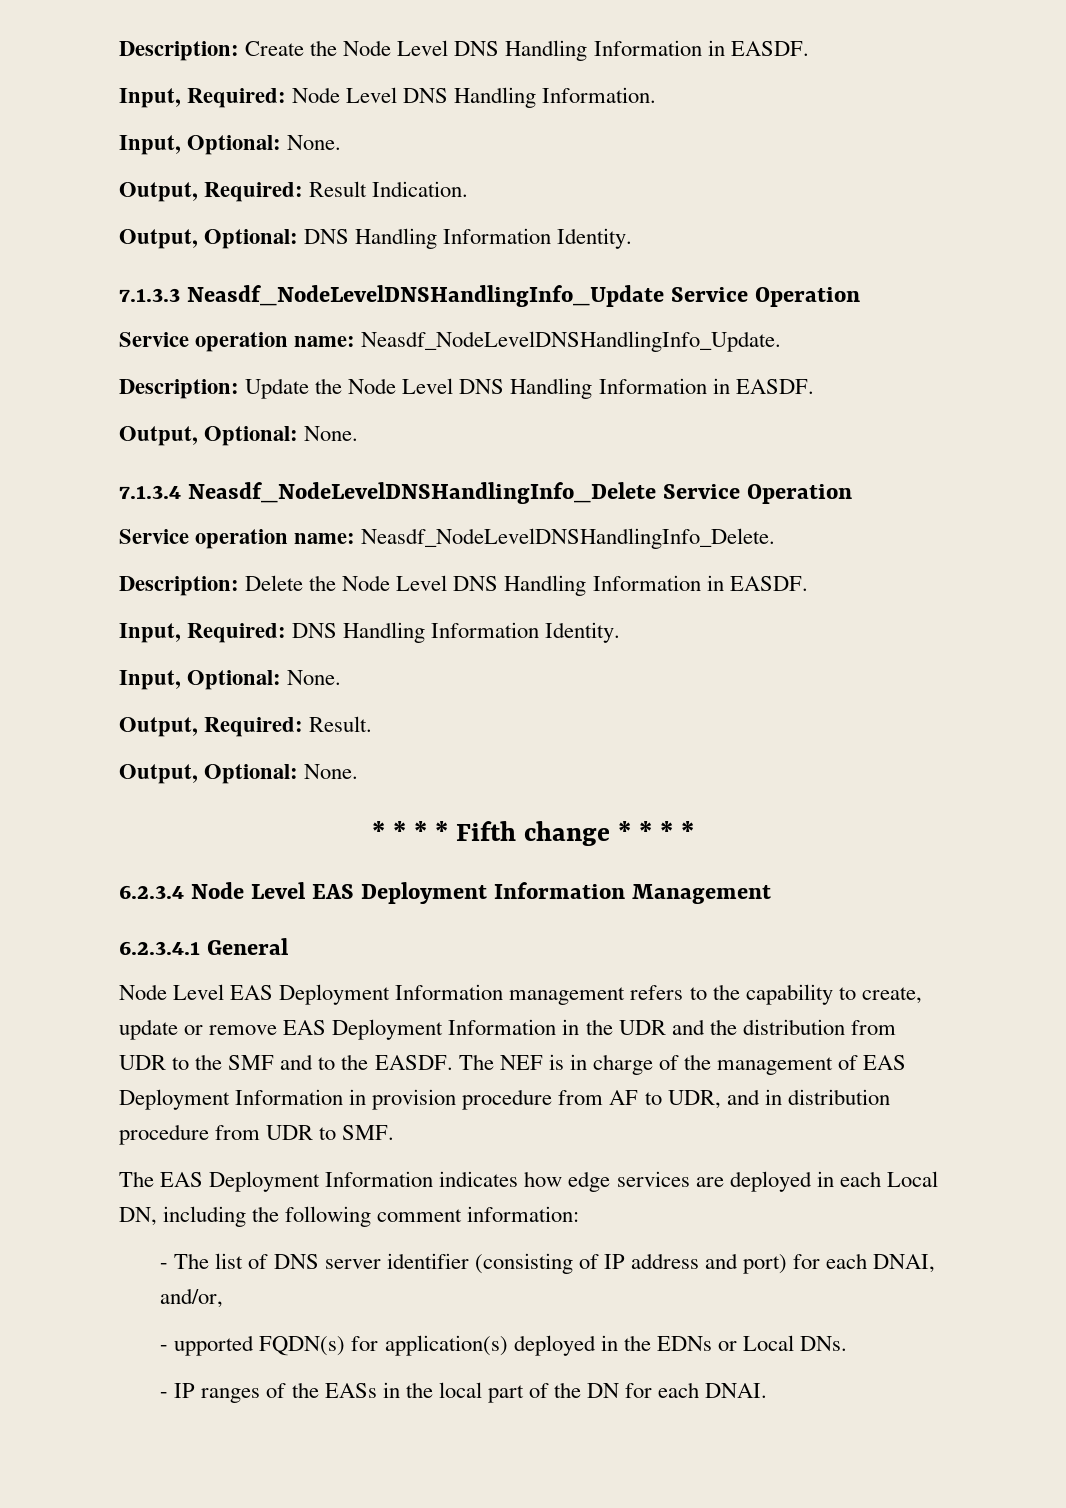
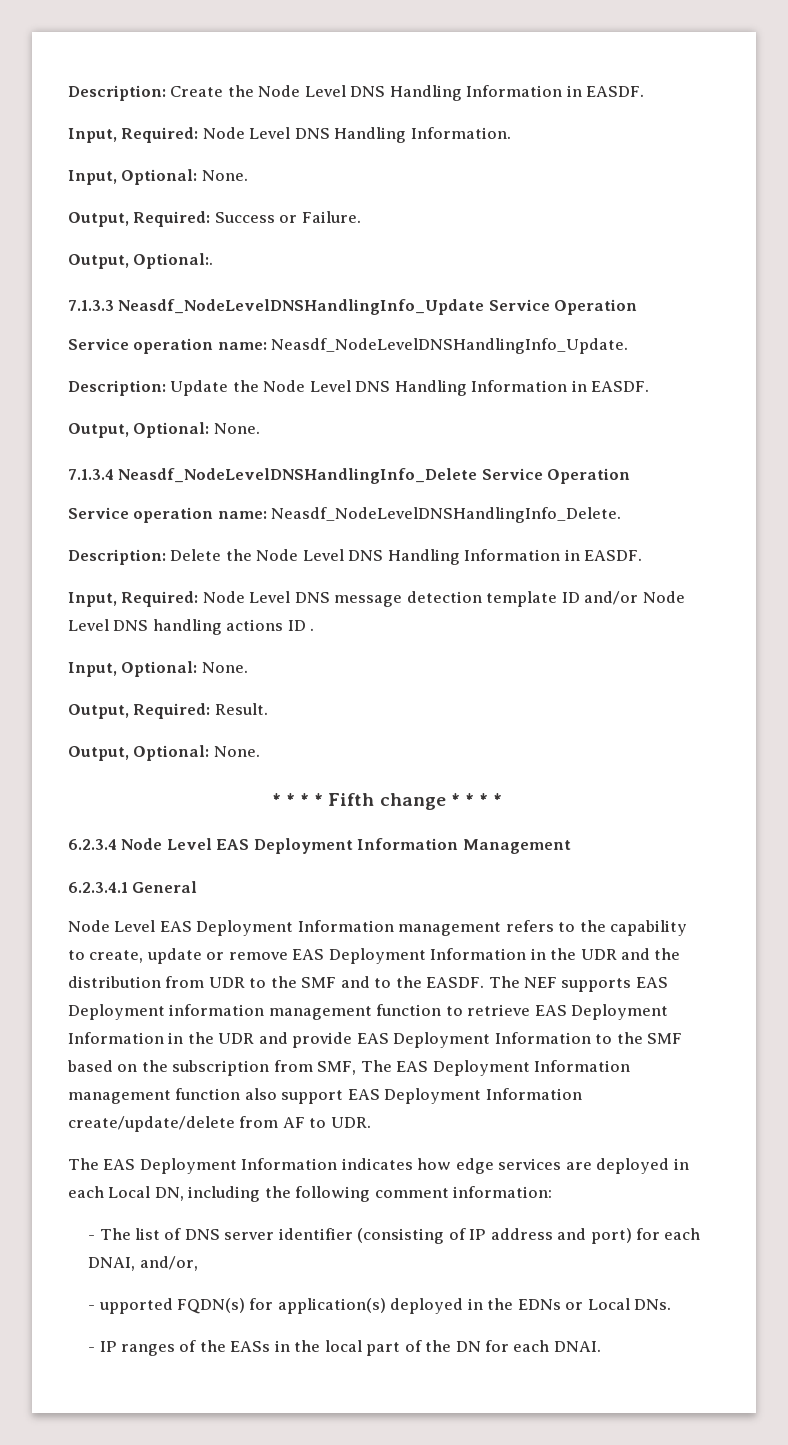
[309,181,469,197] [119,228,633,249] Result Indication. // Output, Optional: DNS Handling Information Identity. -> [214,211,361,223] [68,253,214,269] Success or Failure. // Output, Optional:.
[292,622,621,643] DNS Handling Information Identity. -> [202,591,685,607] [68,619,315,635] Node Level DNS message detection template ID and/or Node Level DNS handling actions ID .
[548,1054,907,1075] [119,1089,890,1110] [119,1124,395,1145] is in charge of the management of EAS Deployment Information in provision procedure from AF to UDR, and in distribution procedure from UDR to SMF. -> [561,977,668,992] [68,1004,669,1020] [68,1032,683,1048] [67,1060,631,1076] [68,1088,582,1104] [68,1116,371,1132] supports EAS Deployment information management function to retrieve EAS Deployment Information in the UDR and provide EAS Deployment Information to the SMF based on the subscription from SMF, The EAS Deployment Information management function also support EAS Deployment Information create/update/delete from AF to UDR.

